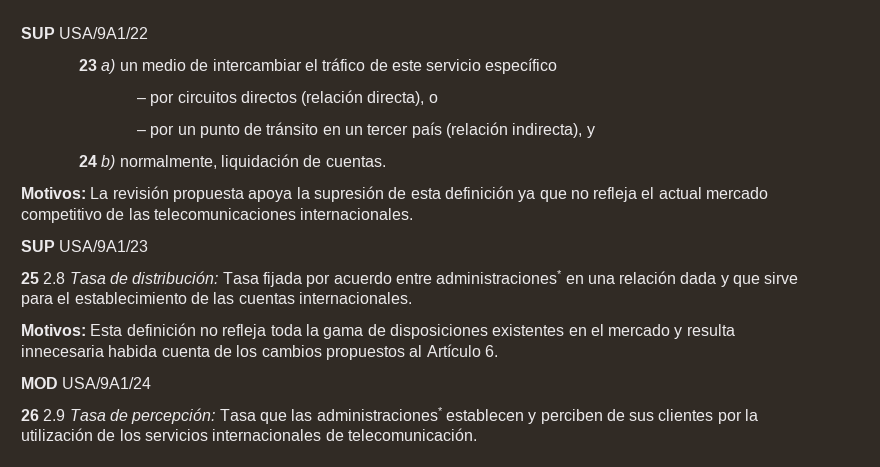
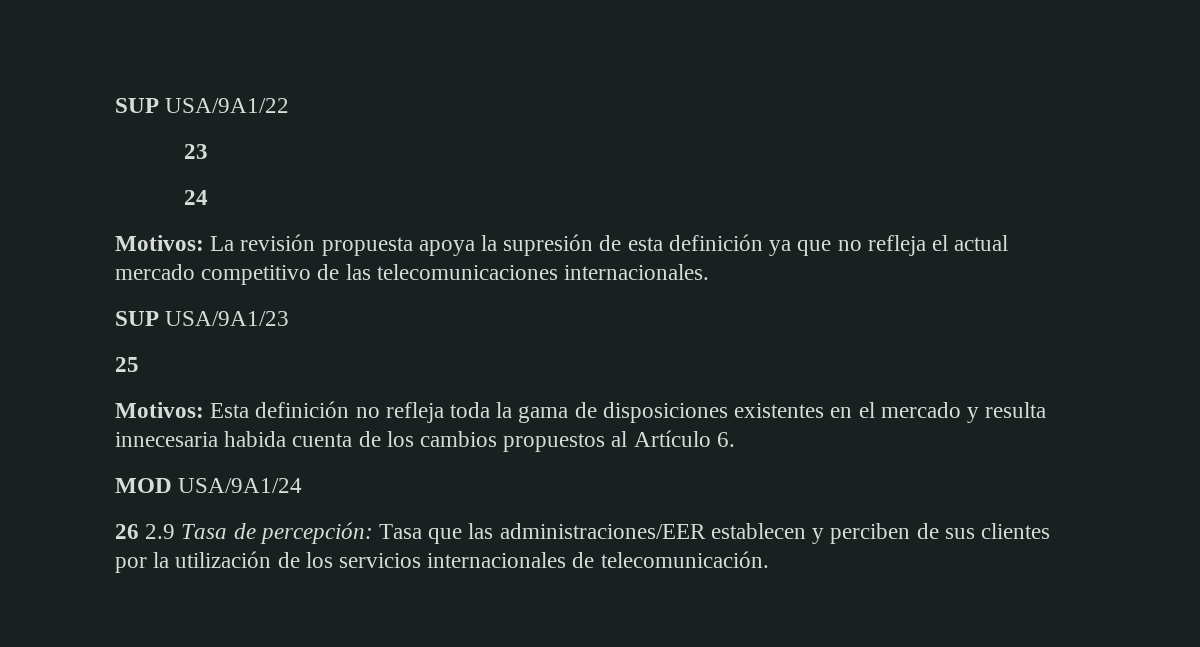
[101,58,558,74] [136,90,438,106] [136,122,595,138] [78,154,386,170] a) un medio de intercambiar el tráfico de este servicio específico // – por circuitos directos (relación directa), o // – por un punto de tránsito en un tercer país (relación indirecta), y // 24 b) normalmente, liquidación de cuentas. -> [183,190,208,205] // 24
[43,270,799,287] [21,292,412,307] 2.8 Tasa de distribución: Tasa fijada por acuerdo entre administraciones* en una relación dada y que sirve para el establecimiento de las cuentas internacionales. -> (139, 364) none
[316,407,443,421] administraciones* -> [499,523,706,539] administraciones/EER

